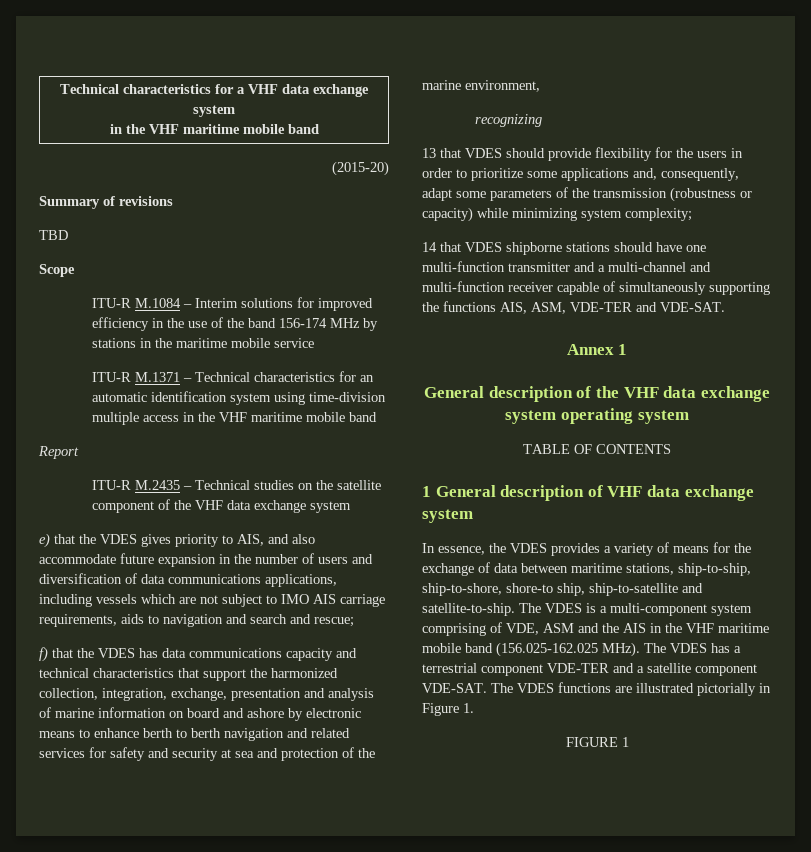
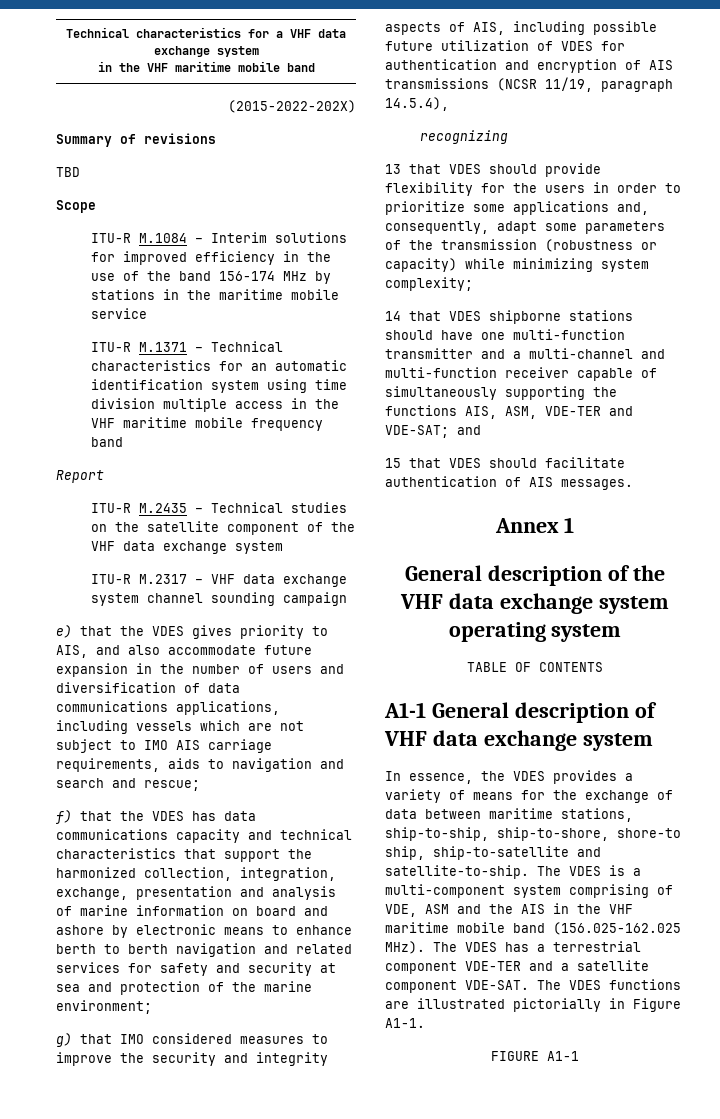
[332,161,389,176] (2015-20) -> [228,100,356,113] (2015-2022-202X)
[308,392,386,402] time-division -> [315,379,348,390] [91,398,156,409] time division
(345, 417) none -> [251,418,324,431] frequency
(351, 507) none -> [91,574,348,587] [91,592,348,606] // ITU-R M.2317 – VHF data exchange system channel sounding campaign
[465,80,540,92] environment, -> [56,1000,152,1014] [56,1033,328,1047] [56,1052,328,1066] [385,21,657,35] [385,40,625,51] [385,59,673,73] [385,77,673,92] [385,97,449,111] environment; // g) that IMO considered measures to improve the security and integrity aspects of AIS, including possible future utilization of VDES for authentication and encryption of AIS transmissions (NCSR 11/19, paragraph 14.5.4),
[660,302,725,312] VDE-SAT. -> [385,425,481,438] [385,457,625,468] [385,476,633,490] VDE-SAT; and // 15 that VDES should facilitate authentication of AIS messages.
[422,486,431,497] 1 -> [384,702,426,718] A1-1
[463,703,474,713] 1. -> [385,1018,425,1028] A1-1.
[621,737,629,747] 1 -> [547,1051,579,1061] A1-1

